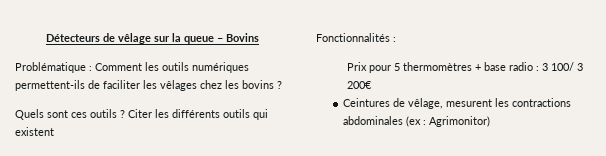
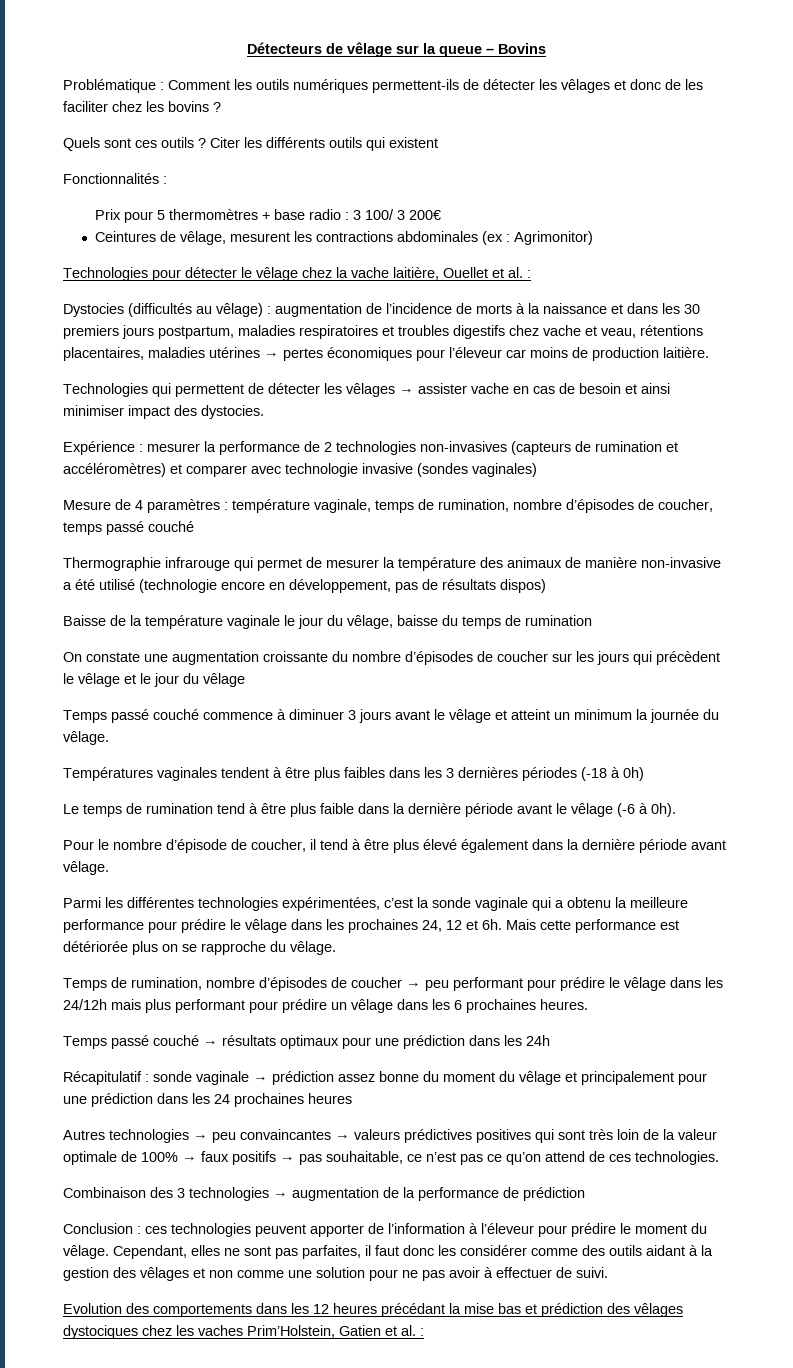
[103,80,197,91] faciliter les vêlages -> [483,79,703,93] [63,101,108,112] détecter les vêlages et donc de les faciliter
(491, 121) none -> [63,267,531,281] [63,303,700,317] [63,325,703,339] [63,347,709,361] [63,383,670,397] [63,405,264,419] [63,441,678,455] [63,463,537,477] [63,499,713,513] [63,521,194,535] [63,557,721,571] [63,579,546,593] [63,615,592,629] [63,651,720,665] [63,673,245,687] [63,709,719,723] [63,731,109,745] [63,767,644,781] [63,803,676,817] [63,839,726,853] [63,861,109,875] [63,897,688,911] [63,919,679,933] [63,941,336,955] [63,977,723,991] [63,999,588,1013] [63,1035,550,1049] [63,1071,707,1085] [63,1093,352,1107] [63,1129,717,1143] [63,1151,719,1165] [63,1187,585,1201] [63,1223,707,1237] [63,1245,713,1259] [63,1267,608,1281] [63,1303,683,1317] [63,1325,424,1339] // Technologies pour détecter le vêlage chez la vache laitière, Ouellet et al. : // Dystocies (difficultés au vêlage) : augmentation de l’incidence de morts à la naissance et dans les 30 premiers jours postpartum, maladies respiratoires et troubles digestifs chez vache et veau, rétentions placentaires, maladies utérines → pertes économiques pour l’éleveur car moins de production laitière. // Technologies qui permettent de détecter les vêlages → assister vache en cas de besoin et ainsi minimiser impact des dystocies. // Expérience : mesurer la performance de 2 technologies non-invasives (capteurs de rumination et accéléromètres) et comparer avec technologie invasive (sondes vaginales) // Mesure de 4 paramètres : température vaginale, temps de rumination, nombre d’épisodes de coucher, temps passé couché // Thermographie infrarouge qui permet de mesurer la température des animaux de manière non-invasive a été utilisé (technologie encore en développement, pas de résultats dispos) // Baisse de la température vaginale le jour du vêlage, baisse du temps de rumination // On constate une augmentation croissante du nombre d’épisodes de coucher sur les jours qui précèdent le vêlage et le jour du vêlage // Temps passé couché commence à diminuer 3 jours avant le vêlage et atteint un minimum la journée du vêlage. // Températures vaginales tendent à être plus faibles dans les 3 dernières périodes (-18 à 0h) // Le temps de rumination tend à être plus faible dans la dernière période avant le vêlage (-6 à 0h). // Pour le nombre d’épisode de coucher, il tend à être plus élevé également dans la dernière période avant vêlage. // Parmi les différentes technologies expérimentées, c’est la sonde vaginale qui a obtenu la meilleure performance pour prédire le vêlage dans les prochaines 24, 12 et 6h. Mais cette performance est détériorée plus on se rapproche du vêlage. // Temps de rumination, nombre d’épisodes de coucher → peu performant pour prédire le vêlage dans les 24/12h mais plus performant pour prédire un vêlage dans les 6 prochaines heures. // Temps passé couché → résultats optimaux pour une prédiction dans les 24h // Récapitulatif : sonde vaginale → prédiction assez bonne du moment du vêlage et principalement pour une prédiction dans les 24 prochaines heures // Autres technologies → peu convaincantes → valeurs prédictives positives qui sont très loin de la valeur optimale de 100% → faux positifs → pas souhaitable, ce n’est pas ce qu’on attend de ces technologies. // Combinaison des 3 technologies → augmentation de la performance de prédiction // Conclusion : ces technologies peuvent apporter de l’information à l’éleveur pour prédire le moment du vêlage. Cependant, elles ne sont pas parfaites, il faut donc les considérer comme des outils aidant à la gestion des vêlages et non comme une solution pour ne pas avoir à effectuer de suivi. // Evolution des comportements dans les 12 heures précédant la mise bas et prédiction des vêlages dystociques chez les vaches Prim’Holstein, Gatien et al. :

